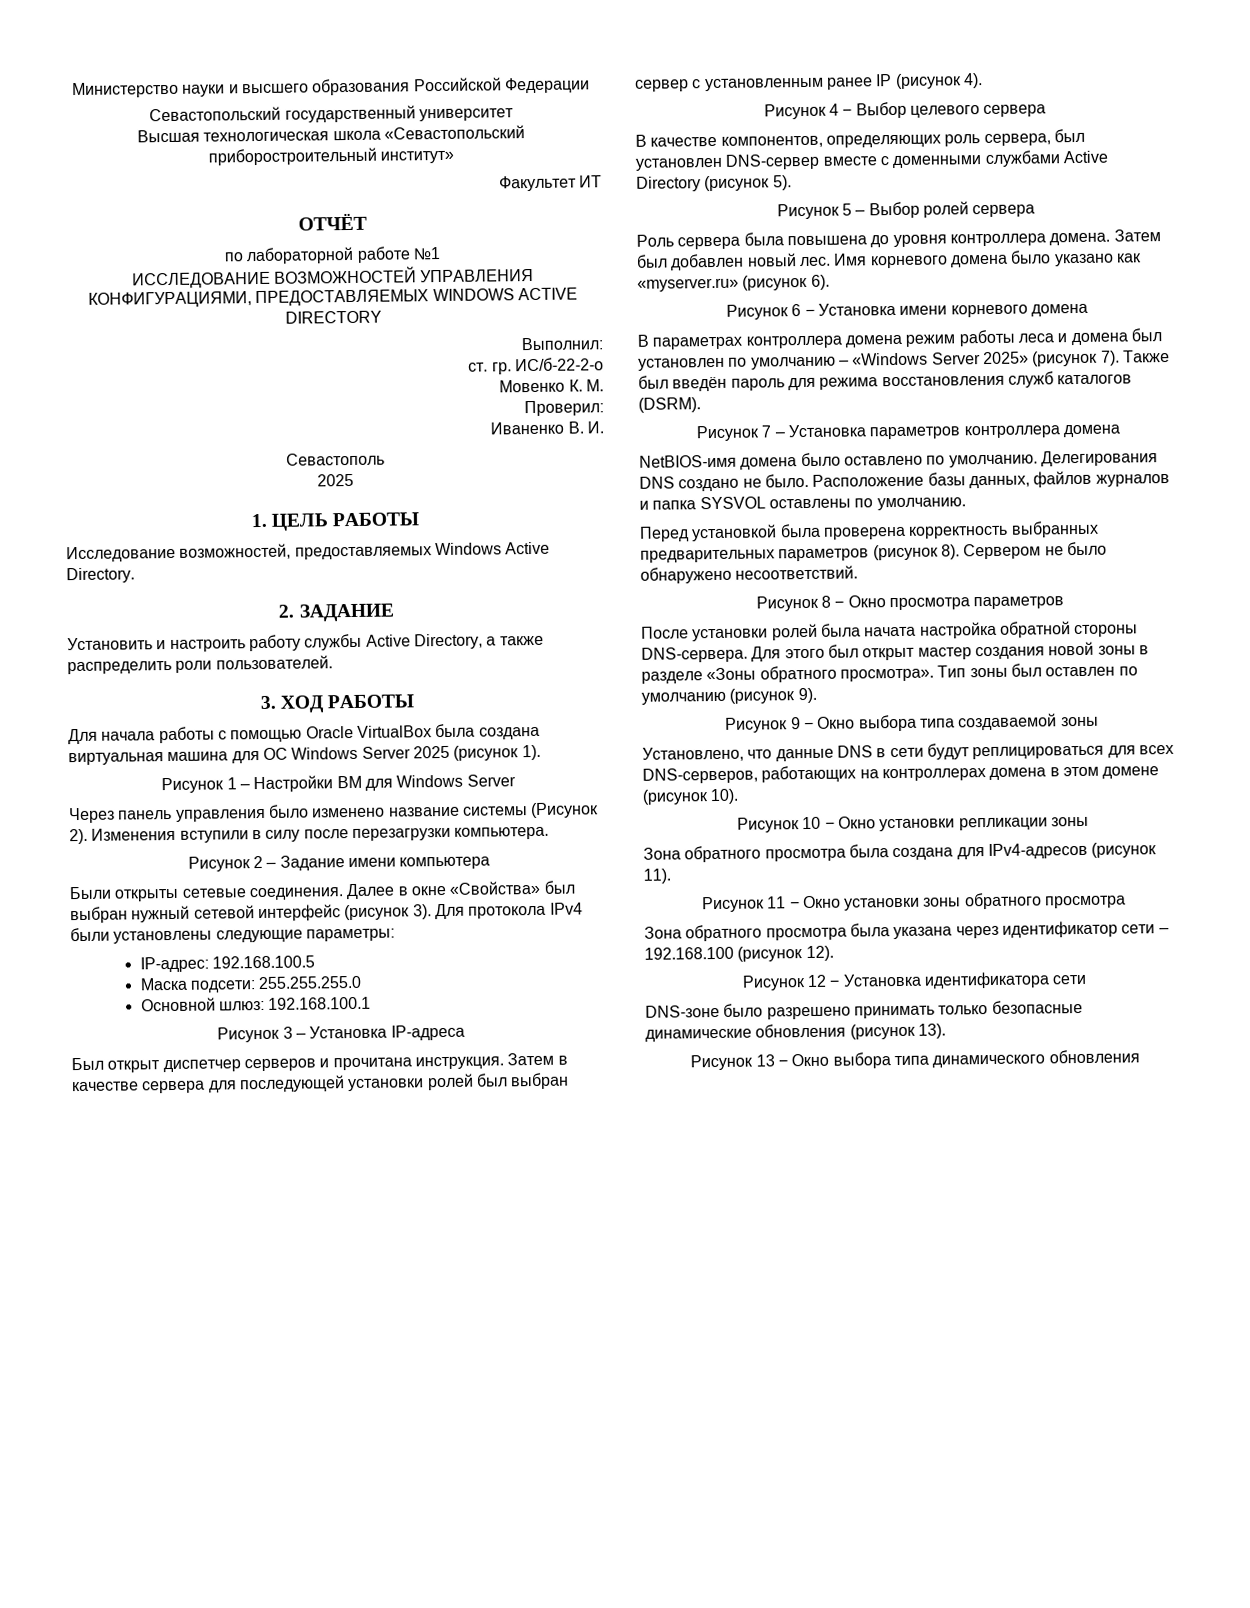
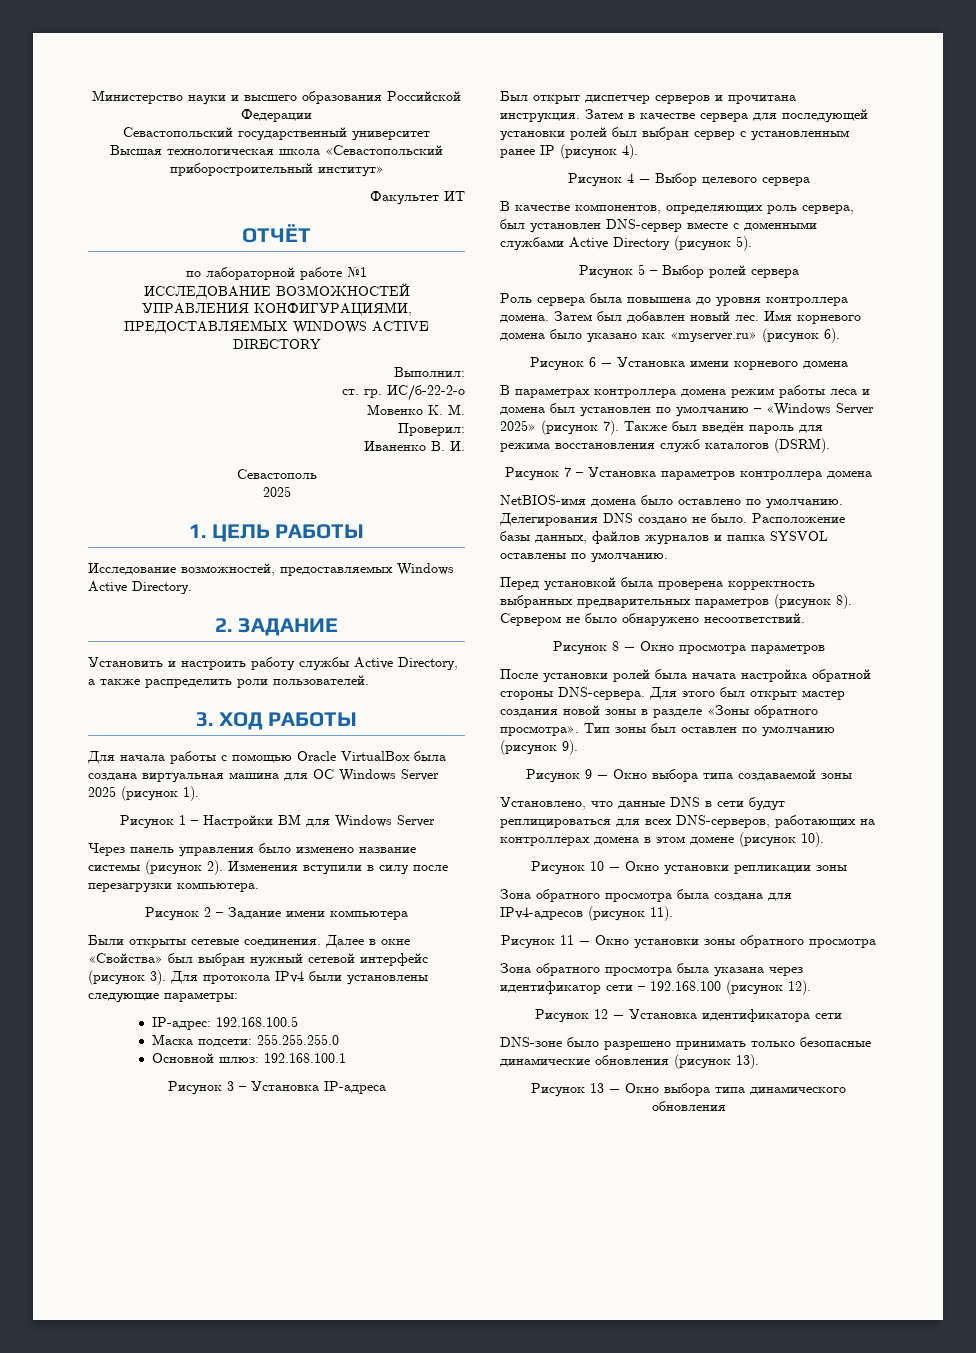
[530,802,600,819] (Рисунок -> [145,860,202,875] (рисунок

